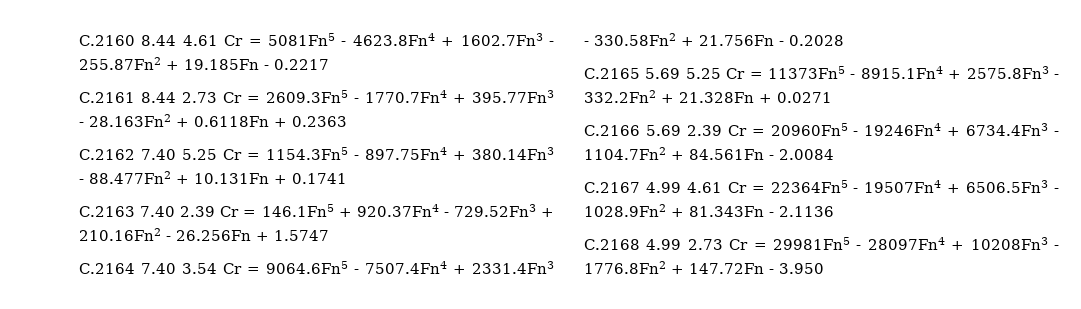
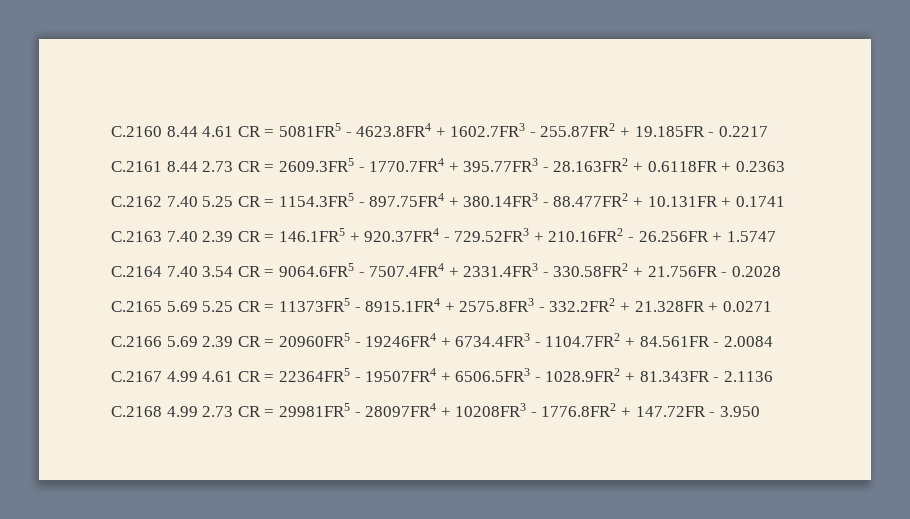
[224,33,554,46] [79,57,259,70] Cr = 5081Fn5 - 4623.8Fn4 + 1602.7Fn3 - 255.87Fn2 + 19.185Fn -> [237,123,705,137] CR = 5081FR5 - 4623.8FR4 + 1602.7FR3 - 255.87FR2 + 19.185FR
[223,90,554,103] [79,114,269,127] Cr = 2609.3Fn5 - 1770.7Fn4 + 395.77Fn3 - 28.163Fn2 + 0.6118Fn -> [237,158,718,172] CR = 2609.3FR5 - 1770.7FR4 + 395.77FR3 - 28.163FR2 + 0.6118FR
[223,147,554,160] [79,171,269,184] Cr = 1154.3Fn5 - 897.75Fn4 + 380.14Fn3 - 88.477Fn2 + 10.131Fn -> [237,193,718,207] CR = 1154.3FR5 - 897.75FR4 + 380.14FR3 - 88.477FR2 + 10.131FR
[220,204,554,217] [79,228,251,241] Cr = 146.1Fn5 + 920.37Fn4 - 729.52Fn3 + 210.16Fn2 - 26.256Fn -> [237,228,709,242] CR = 146.1FR5 + 920.37FR4 - 729.52FR3 + 210.16FR2 - 26.256FR
[223,261,554,274] [584,33,774,46] Cr = 9064.6Fn5 - 7507.4Fn4 + 2331.4Fn3 - 330.58Fn2 + 21.756Fn -> [237,263,718,277] CR = 9064.6FR5 - 7507.4FR4 + 2331.4FR3 - 330.58FR2 + 21.756FR
[726,66,1059,79] [584,90,754,103] Cr = 11373Fn5 - 8915.1Fn4 + 2575.8Fn3 - 332.2Fn2 + 21.328Fn -> [237,298,705,312] CR = 11373FR5 - 8915.1FR4 + 2575.8FR3 - 332.2FR2 + 21.328FR
[727,123,1059,136] [584,147,764,160] Cr = 20960Fn5 - 19246Fn4 + 6734.4Fn3 - 1104.7Fn2 + 84.561Fn -> [237,333,710,347] CR = 20960FR5 - 19246FR4 + 6734.4FR3 - 1104.7FR2 + 84.561FR
[727,180,1059,193] [584,204,764,217] Cr = 22364Fn5 - 19507Fn4 + 6506.5Fn3 - 1028.9Fn2 + 81.343Fn -> [237,368,710,382] CR = 22364FR5 - 19507FR4 + 6506.5FR3 - 1028.9FR2 + 81.343FR
[729,237,1059,250] [584,261,764,274] Cr = 29981Fn5 - 28097Fn4 + 10208Fn3 - 1776.8Fn2 + 147.72Fn -> [237,403,706,417] CR = 29981FR5 - 28097FR4 + 10208FR3 - 1776.8FR2 + 147.72FR

